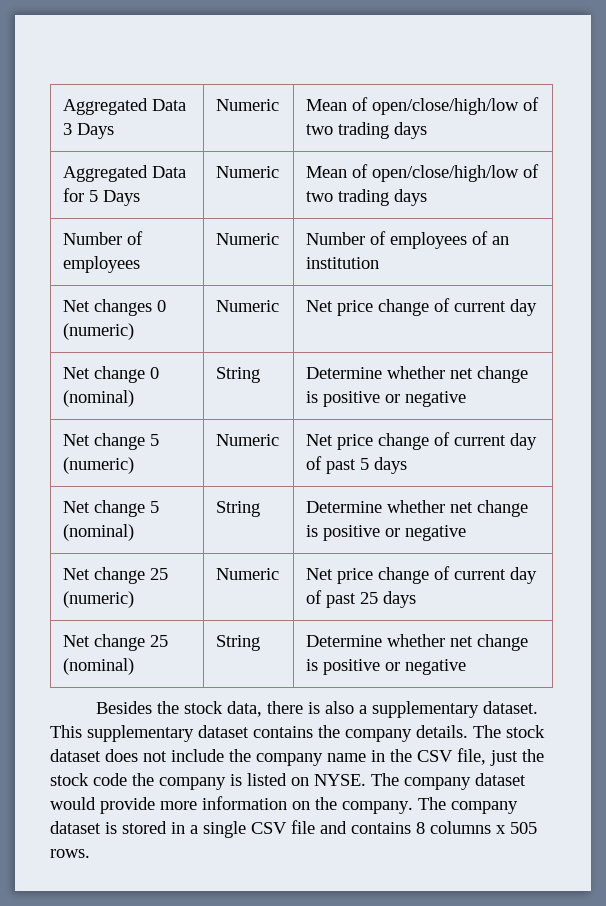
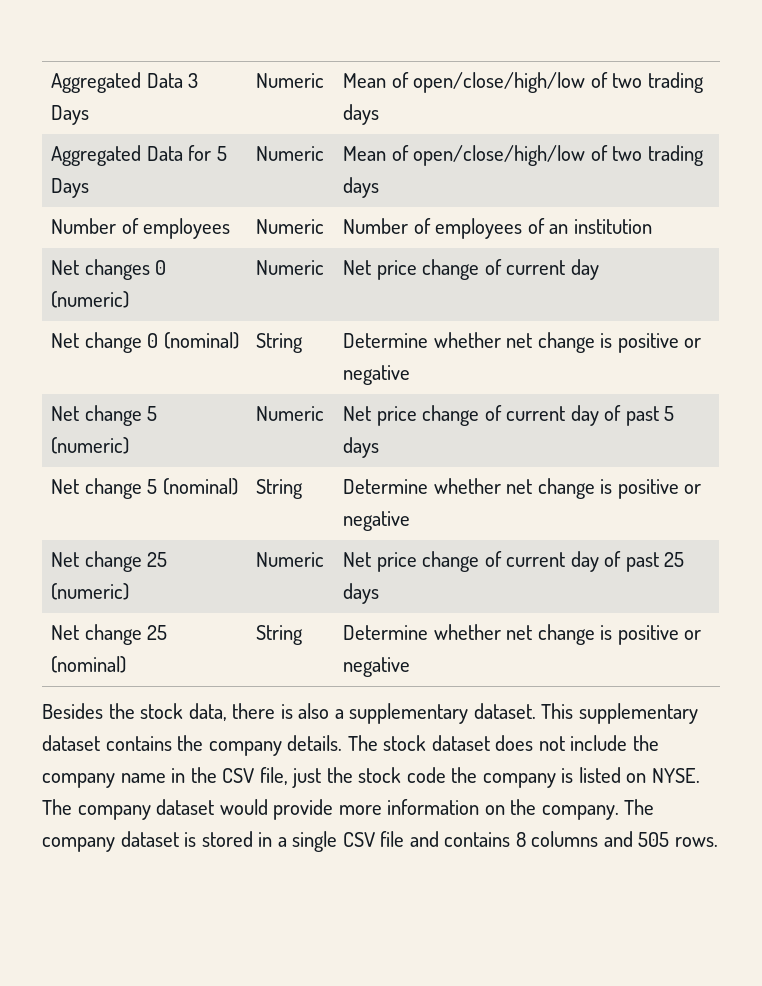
[496,825,506,834] x -> [603,831,633,847] and

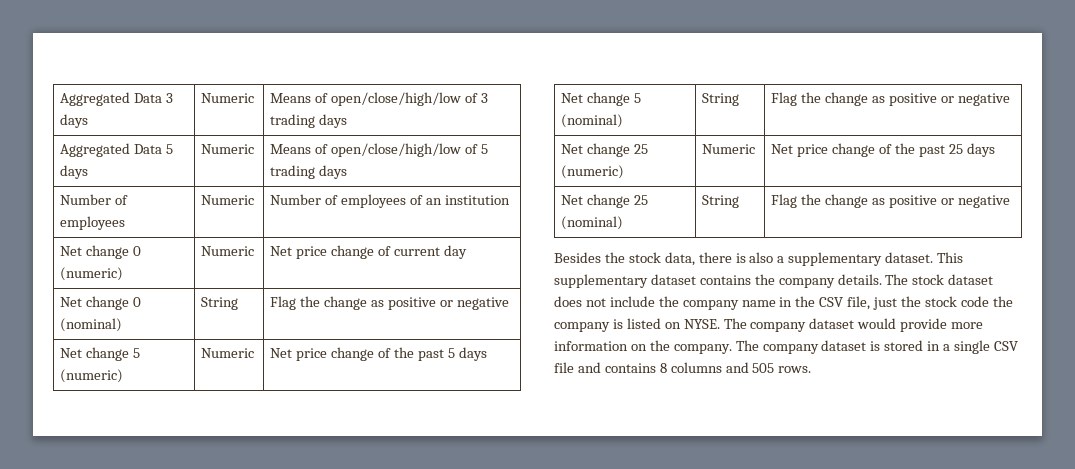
[50,105,89,125] [255,73,324,88] [342,72,643,93] Days | Numeric | Mean of open/close/high/low of two -> [60,114,89,128] [201,93,255,103] [270,92,489,106] days | Numeric | Means of open/close/high/low of 3
[188,145,227,161] [50,178,89,198] [255,146,324,161] [342,145,643,166] for 5 Days | Numeric | Mean of open/close/high/low of two -> [166,144,174,154] [60,165,89,179] [201,144,255,154] [270,143,489,157] 5 days | Numeric | Means of open/close/high/low of 5
[84,259,150,280] changes -> [86,245,130,259] change
[342,332,613,353] Determine whether net change is -> [270,296,385,310] Flag the change as
[506,405,622,426] current day of -> [394,347,415,358] the
[342,478,613,499] Determine whether net change is -> [771,92,886,106] Flag the change as
[506,551,622,572] current day of -> [895,143,916,154] the
[342,624,613,645] Determine whether net change is -> [771,194,886,208] Flag the change as

